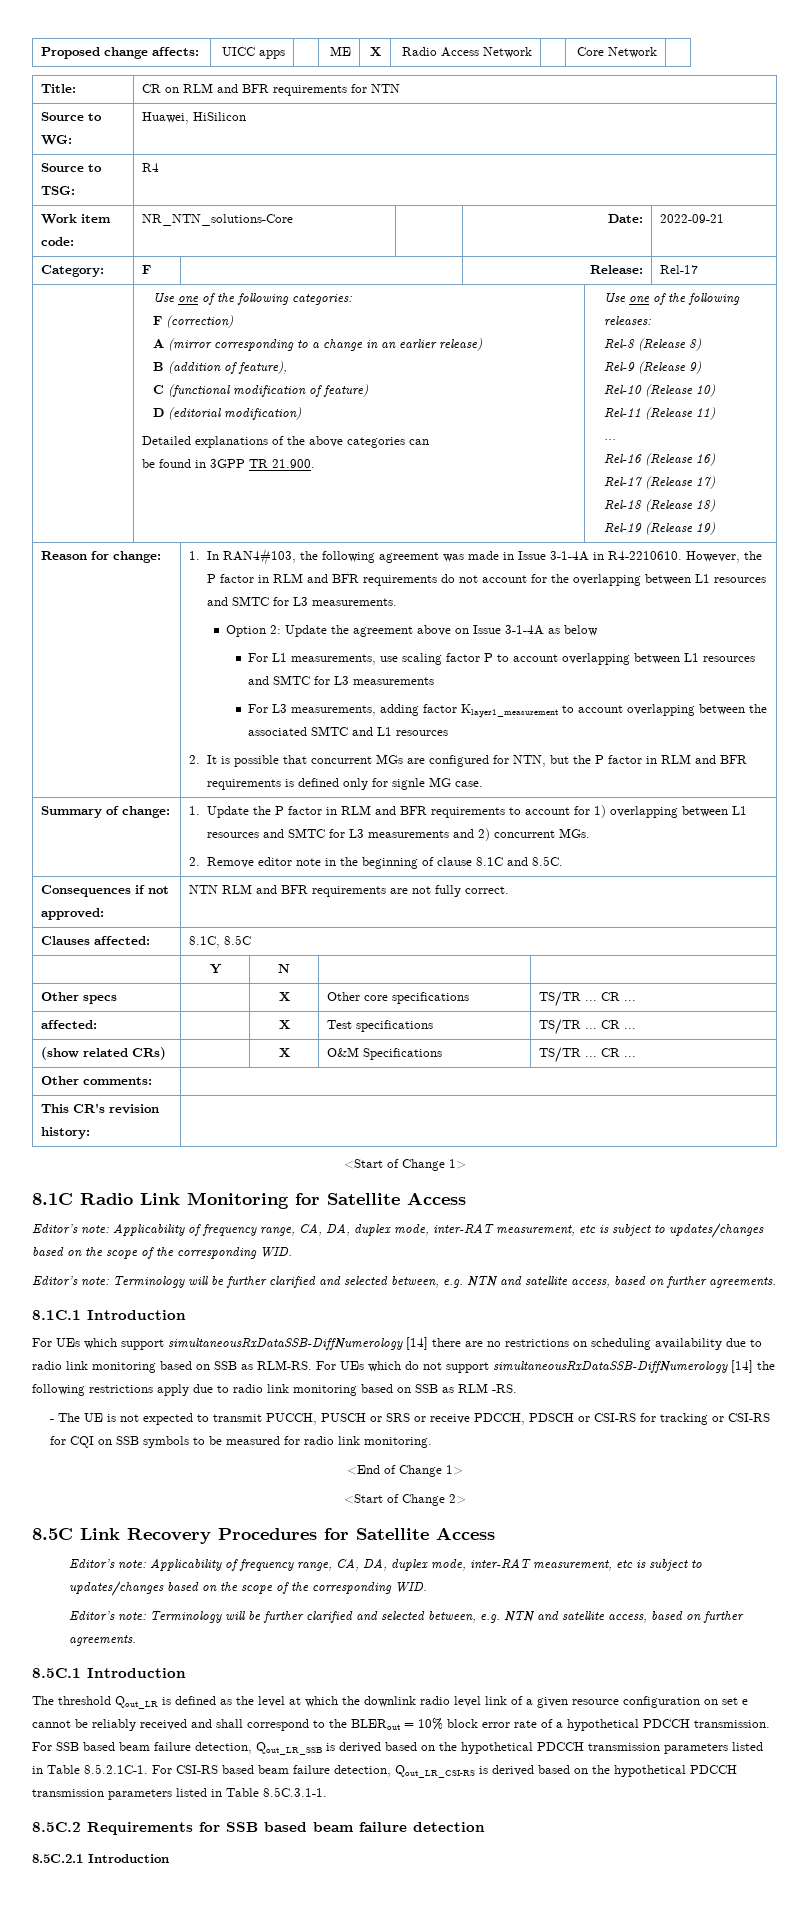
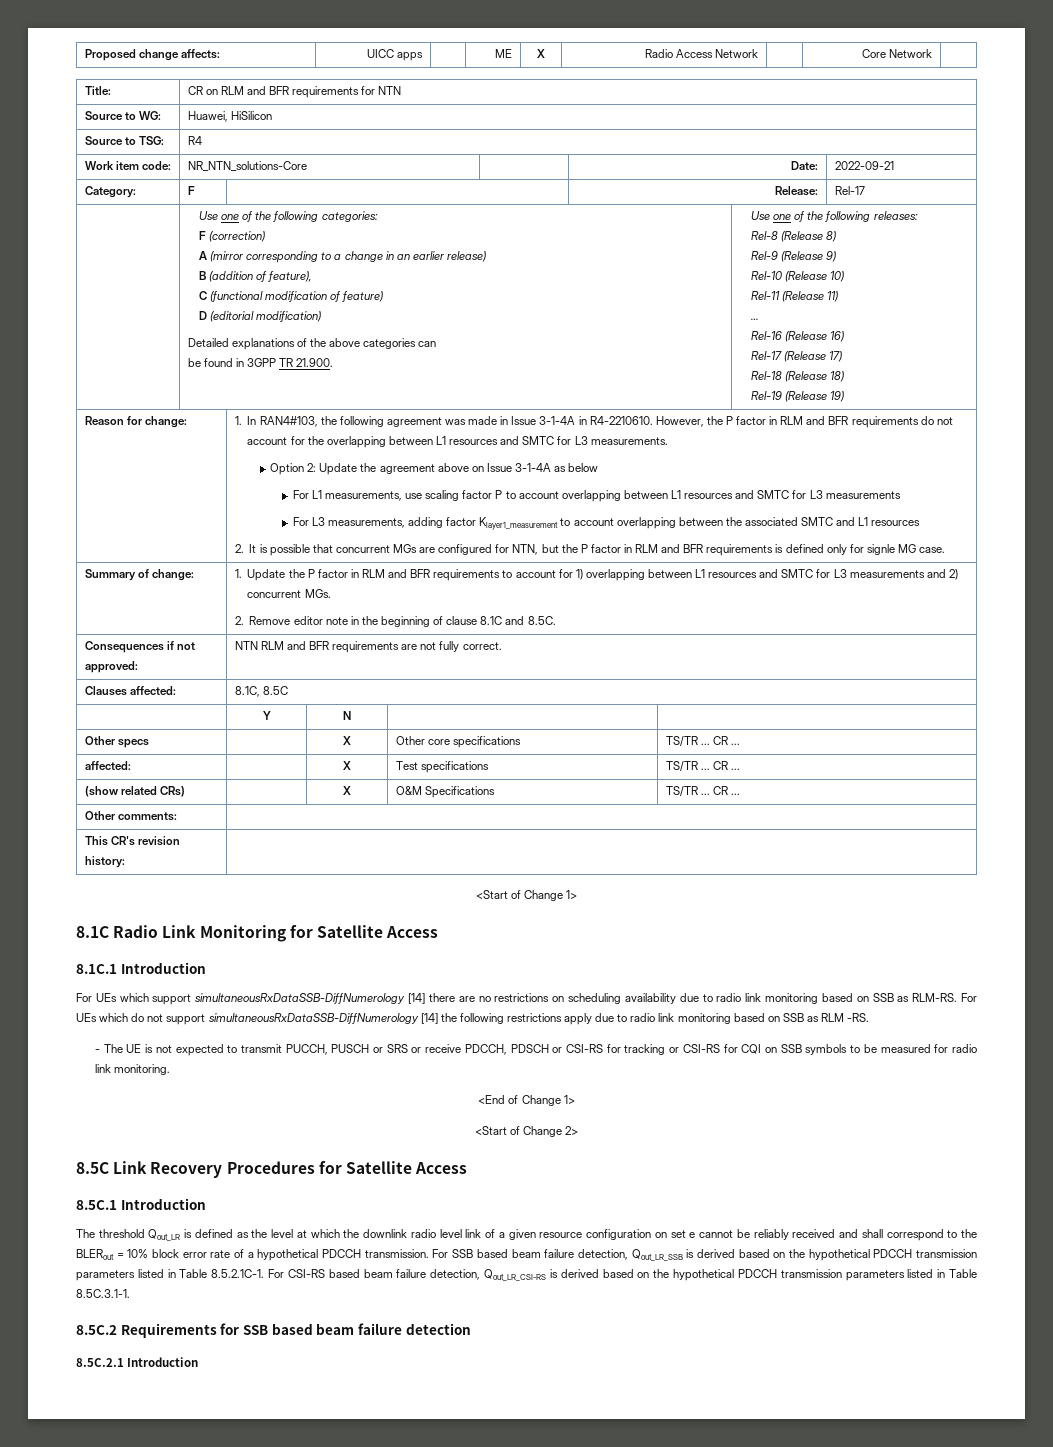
[32,1223,764,1238] [32,1247,292,1259] [32,1276,776,1288] // Editor’s note: Applicability of frequency range, CA, DA, duplex mode, inter-RAT measurement, etc is subject to updates/changes based on the scope of the corresponding WID. // Editor’s note: Terminology will be further clarified and selected between, e.g. NTN and satellite access, based on further agreements. -> (439, 932) none
[68,1558,702,1571] [68,1581,427,1596] [68,1611,744,1623] [68,1635,136,1646] // Editor’s note: Applicability of frequency range, CA, DA, duplex mode, inter-RAT measurement, etc is subject to updates/changes based on the scope of the corresponding WID. // Editor’s note: Terminology will be further clarified and selected between, e.g. NTN and satellite access, based on further agreements. -> (468, 1168) none

